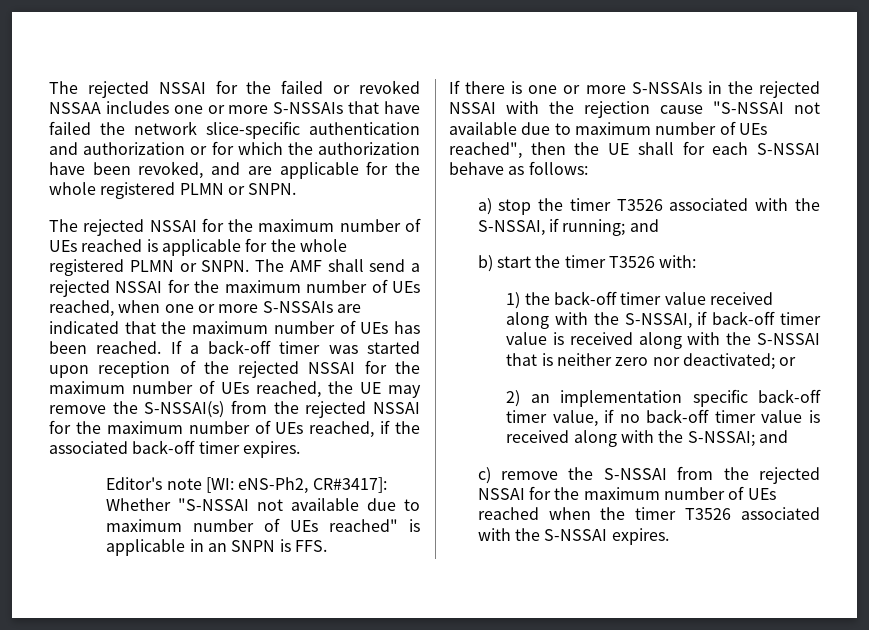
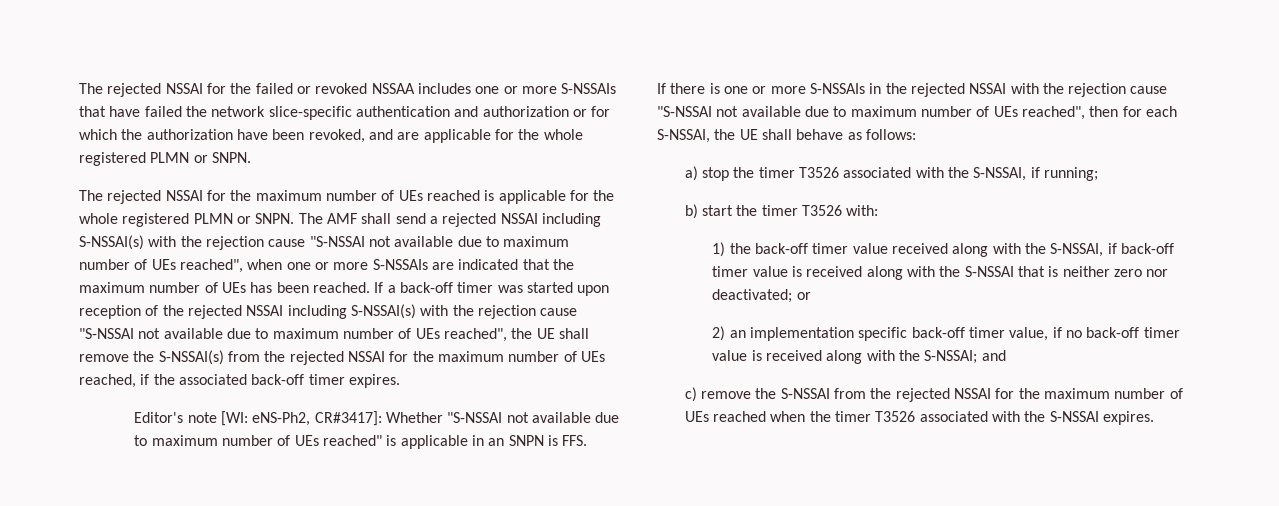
[167,279,420,293] [49,300,114,317] for the maximum number of UEs reached, -> [541,213,601,227] [79,235,570,250] [79,259,243,273] including S-NSSAI(s) with the rejection cause "S-NSSAI not available due to maximum number of UEs reached",
[364,360,420,374] [49,380,421,398] for the maximum number of UEs reached, the UE may -> [287,304,578,319] [79,328,589,342] including S-NSSAI(s) with the rejection cause "S-NSSAI not available due to maximum number of UEs reached", the UE shall
[574,141,820,155] the UE shall for each S-NSSAI -> [1122,106,1177,117] [657,129,792,143] for each S-NSSAI, the UE shall
[629,219,659,232] and -> (1098, 174) none

